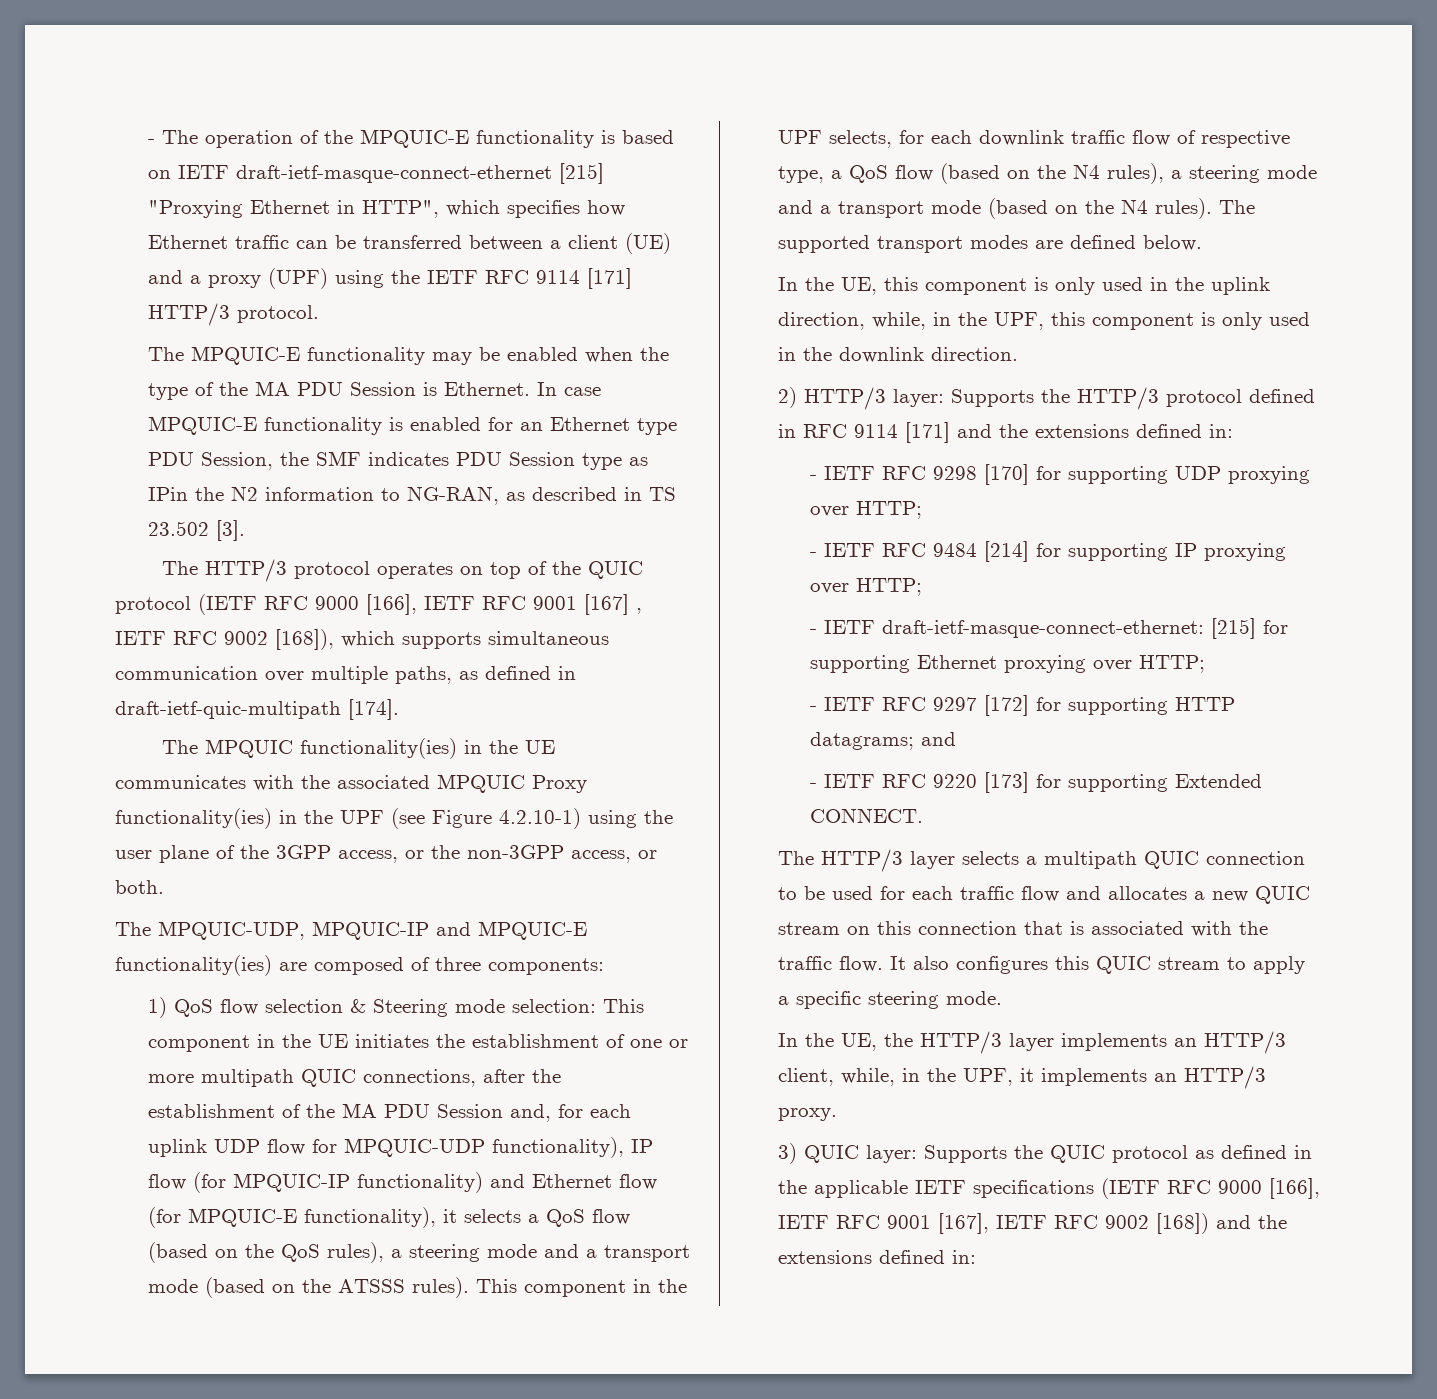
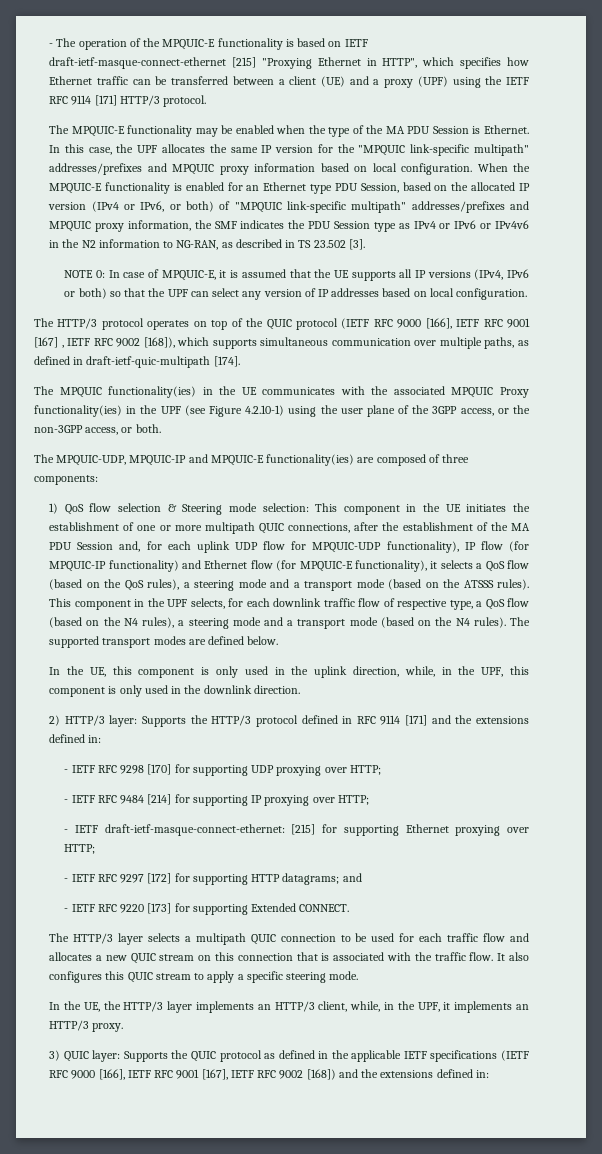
[563,387,601,396] case -> [64,144,529,156] [49,163,531,175] this case, the UPF allocates the same IP version for the "MPQUIC link-specific multipath" addresses/prefixes and MPQUIC proxy information based on local configuration. When the
(273, 461) none -> [402,182,531,191] [48,201,530,213] [49,220,191,232] based on the allocated IP version (IPv4 or IPv6, or both) of "MPQUIC link-specific multipath" addresses/prefixes and MPQUIC proxy information,
(449, 459) none -> [288,220,306,229] the
[147,487,188,501] IPin -> [413,220,529,229] [49,240,60,248] IPv4 or IPv6 or IPv4v6 in
(245, 530) none -> [64,269,529,281] [64,288,528,300] // NOTE 0: In case of MPQUIC-E, it is assumed that the UE supports all IP versions (IPv4, IPv6 or both) so that the UPF can select any version of IP addresses based on local configuration.

